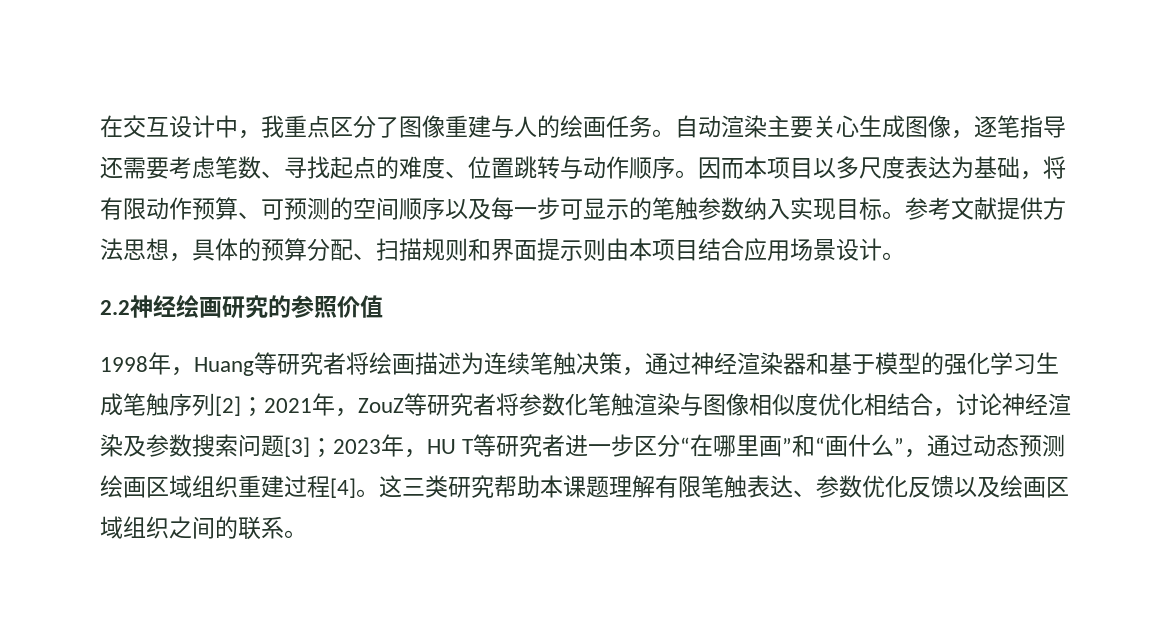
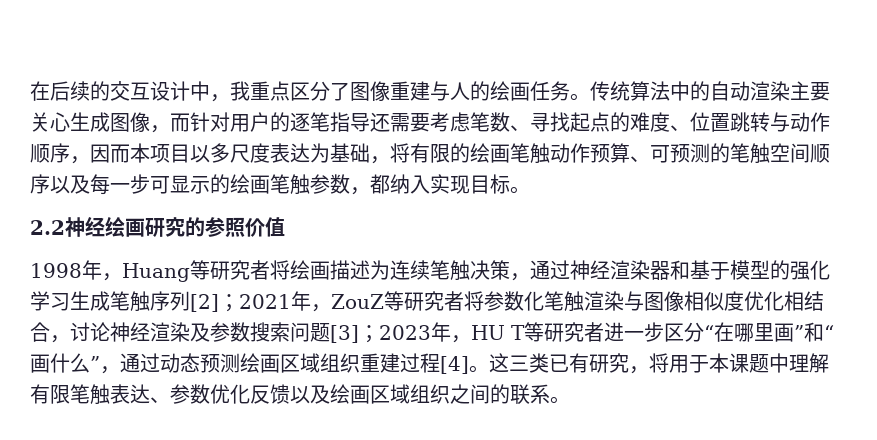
[100,115,123,138] 在 -> [30,81,110,101] 在后续的
(675, 133) none -> [590,81,710,101] 传统算法中的
(974, 134) none -> [170,112,290,132] 而针对用户的
[675,170,698,178] 。 -> [70,156,90,164] ，
(146, 209) none -> [450,143,550,164] 的绘画笔触
(353, 208) none -> [730,143,770,164] 笔触
(652, 208) none -> [230,174,270,194] 绘画
(744, 208) none -> [350,174,390,195] ，都
[905,197,1066,220] [100,238,905,262] 参考文献提供方法思想，具体的预算分配、扫描规则和界面提示则由本项目结合应用场景设计。 -> (530, 190) none
[448,475,609,498] 研究帮助本课题 -> [549,353,789,374] 已有研究，将用于本课题中

